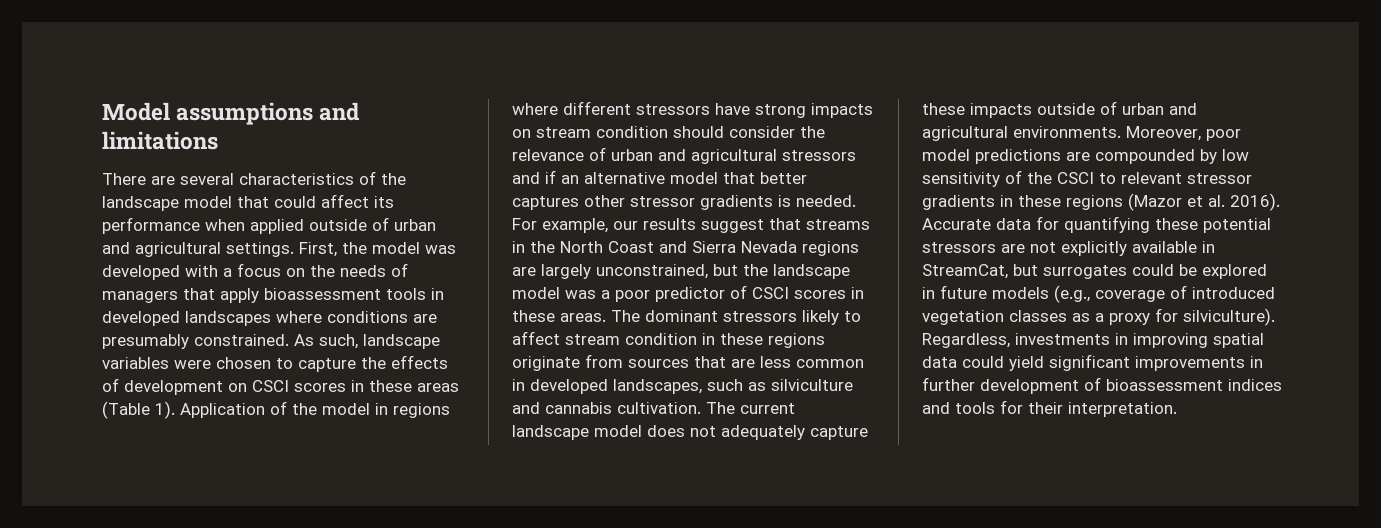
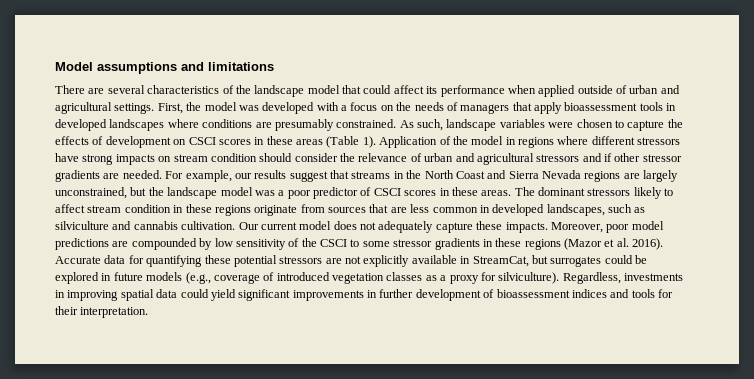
[561,172,807,184] [512,196,579,210] an alternative model that better captures -> (612, 157) none
[778,195,791,207] is -> [103,173,120,179] are
[706,402,795,414] [512,425,589,440] The current landscape -> [238,222,297,230] Our current
[970,101,1197,118] [922,126,1121,141] impacts outside of urban and agricultural environments. -> [505,222,548,233] impacts.
[1121,172,1182,184] relevant -> [362,241,390,247] some

